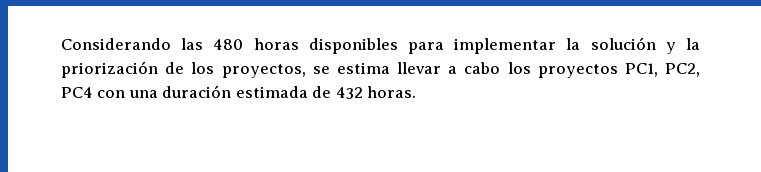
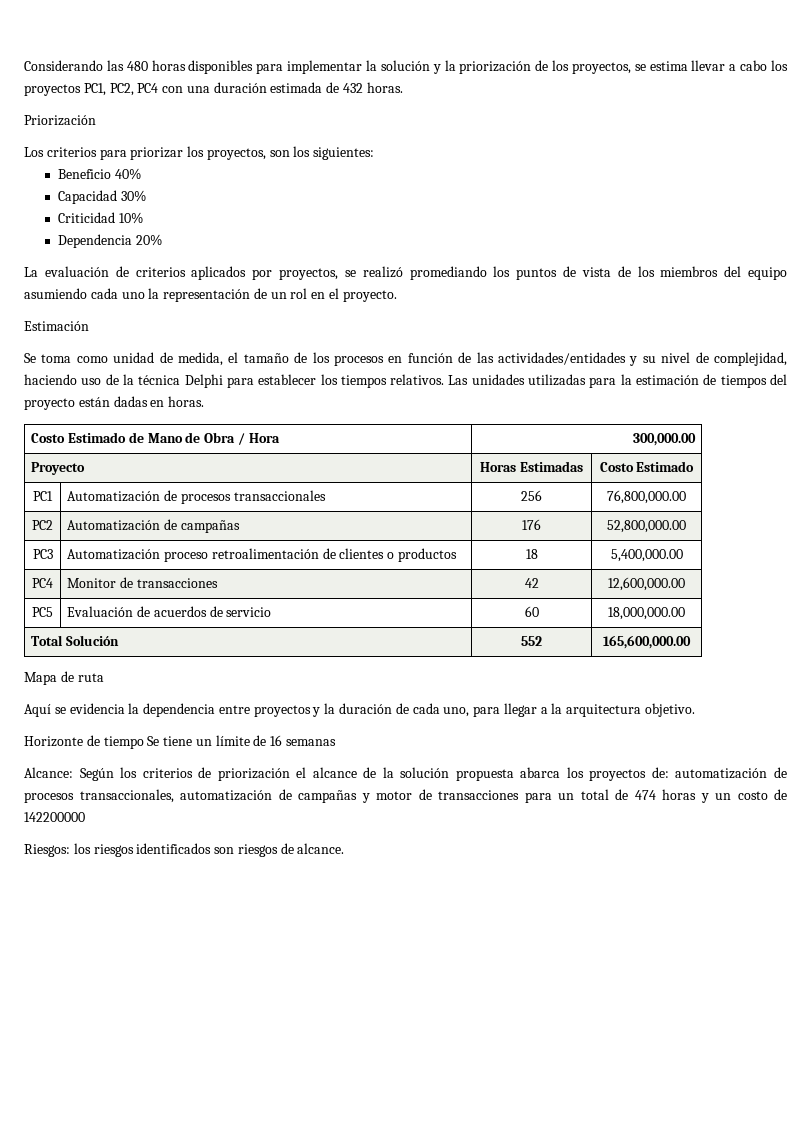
(417, 92) none -> [24,115,96,126] [24,146,375,160] [57,168,141,180] [57,190,146,204] [57,212,143,224] [57,234,162,248] [24,266,788,280] [24,288,397,302] [24,321,89,331] [24,352,787,366] [24,374,787,388] [24,396,205,410] [31,432,280,445] [632,433,696,446] [31,462,86,475] [480,461,583,472] [599,461,695,472] [33,491,53,501] [67,490,326,504] [521,490,542,501] [607,490,686,504] [32,520,53,530] [67,519,240,533] [522,519,541,530] [607,520,686,533] [32,549,53,559] [67,548,457,562] [525,549,538,559] [610,549,683,562] [32,578,53,588] [67,577,218,588] [524,578,539,588] [608,577,685,591] [32,607,53,617] [67,606,272,617] [524,606,539,617] [608,607,685,620] [31,635,120,646] [521,636,542,646] [603,635,691,649] [24,671,104,685] [24,703,696,717] [24,735,337,749] [24,767,787,781] [24,789,787,803] [24,812,85,822] [24,843,345,857] // Priorización // Los criterios para priorizar los proyectos, son los siguientes: // Beneficio 40% // Capacidad 30% // Criticidad 10% // Dependencia 20% // La evaluación de criterios aplicados por proyectos, se realizó promediando los puntos de vista de los miembros del equipo asumiendo cada uno la representación de un rol en el proyecto. // Estimación // Se toma como unidad de medida, el tamaño de los procesos en función de las actividades/entidades y su nivel de complejidad, haciendo uso de la técnica Delphi para establecer los tiempos relativos. Las unidades utilizadas para la estimación de tiempos del proyecto están dadas en horas. // Costo Estimado de Mano de Obra / Hora | 300,000.00 // Proyecto | Horas Estimadas | Costo Estimado // PC1 | Automatización de procesos transaccionales | 256 | 76,800,000.00 // PC2 | Automatización de campañas | 176 | 52,800,000.00 // PC3 | Automatización proceso retroalimentación de clientes o productos | 18 | 5,400,000.00 // PC4 | Monitor de transacciones | 42 | 12,600,000.00 // PC5 | Evaluación de acuerdos de servicio | 60 | 18,000,000.00 // Total Solución | 552 | 165,600,000.00 // Mapa de ruta // Aquí se evidencia la dependencia entre proyectos y la duración de cada uno, para llegar a la arquitectura objetivo. // Horizonte de tiempo Se tiene un límite de 16 semanas // Alcance: Según los criterios de priorización el alcance de la solución propuesta abarca los proyectos de: automatización de procesos transaccionales, automatización de campañas y motor de transacciones para un total de 474 horas y un costo de 142200000 // Riesgos: los riesgos identificados son riesgos de alcance.

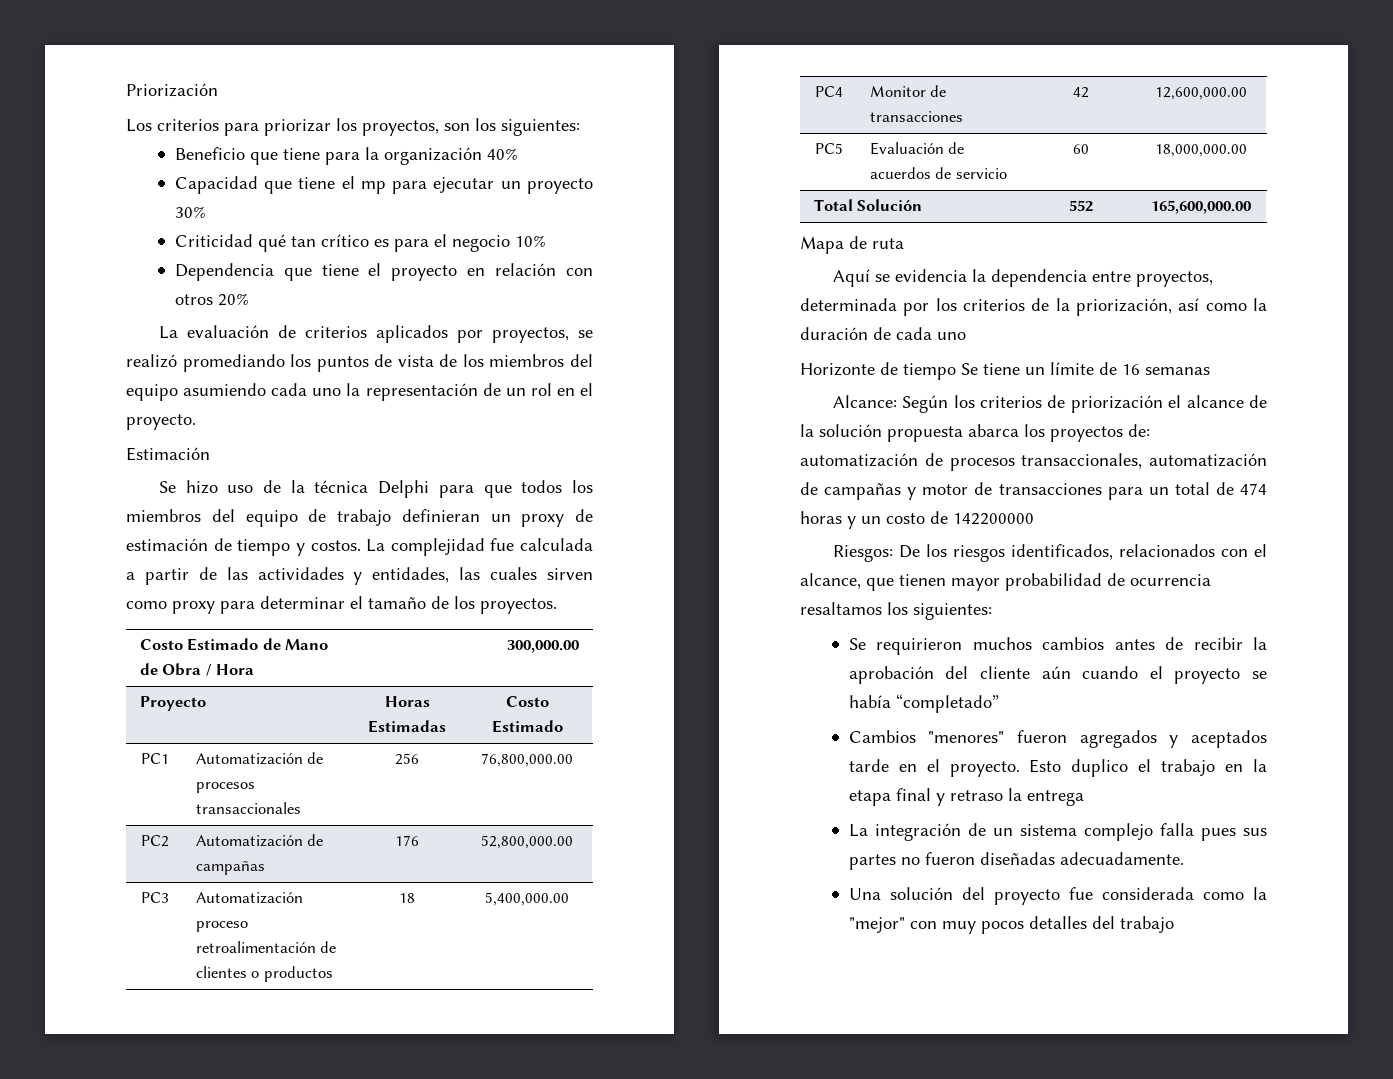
[24,60,789,74] [24,82,403,96] Considerando las 480 horas disponibles para implementar la solución y la priorización de los proyectos, se estima llevar a cabo los proyectos PC1, PC2, PC4 con una duración estimada de 432 horas. // -> (126, 90) none
[114,168,141,180] [57,190,146,204] [57,212,143,224] [57,234,132,248] 40% // Capacidad 30% // Criticidad 10% // Dependencia -> [249,147,518,165] [174,176,593,194] [174,206,206,218] [174,234,546,252] [174,263,593,281] [174,294,213,305] que tiene para la organización 40% // Capacidad que tiene el mp para ejecutar un proyecto 30% // Criticidad qué tan crítico es para el negocio 10% // Dependencia que tiene el proyecto en relación con otros
[41,352,787,366] [24,374,77,385] toma como unidad de medida, el tamaño de los procesos en función de las actividades/entidades y su nivel de complejidad, haciendo -> [185,480,218,494] hizo
[258,374,787,388] [24,396,205,410] establecer los tiempos relativos. Las unidades utilizadas para la estimación de tiempos del proyecto están dadas en horas. -> [483,480,593,498] [126,509,593,527] [126,538,593,556] [126,567,593,585] [126,596,557,614] que todos los miembros del equipo de trabajo definieran un proxy de estimación de tiempo y costos. La complejidad fue calculada a partir de las actividades y entidades, las cuales sirven como proxy para determinar el tamaño de los proyectos.
[253,703,696,717] proyectos y la duración de cada uno, para llegar a la arquitectura objetivo. -> [1135,271,1213,287] [800,298,1267,316] [800,327,966,340] proyectos, determinada por los criterios de la priorización, así como la duración de cada uno
(70, 850) none -> [898,545,920,558] De
[136,843,345,857] identificados son riesgos de alcance. -> [1010,544,1267,560] [800,573,1211,591] [800,602,992,620] [848,637,1267,655] [848,666,1267,684] [848,694,999,713] [848,730,1267,748] [848,759,1267,777] [848,788,1084,806] [848,823,1267,841] [848,852,1184,870] [848,887,1267,905] [848,916,1174,934] identificados, relacionados con el alcance, que tienen mayor probabilidad de ocurrencia resaltamos los siguientes: // Se requirieron muchos cambios antes de recibir la aprobación del cliente aún cuando el proyecto se había “completado” // Cambios "menores" fueron agregados y aceptados tarde en el proyecto. Esto duplico el trabajo en la etapa final y retraso la entrega // La integración de un sistema complejo falla pues sus partes no fueron diseñadas adecuadamente. // Una solución del proyecto fue considerada como la "mejor" con muy pocos detalles del trabajo

